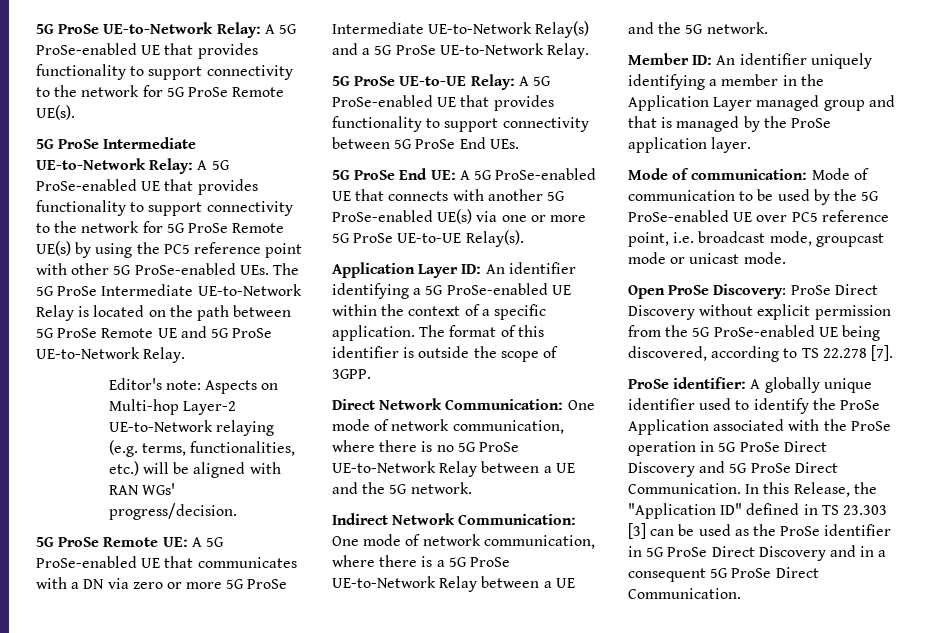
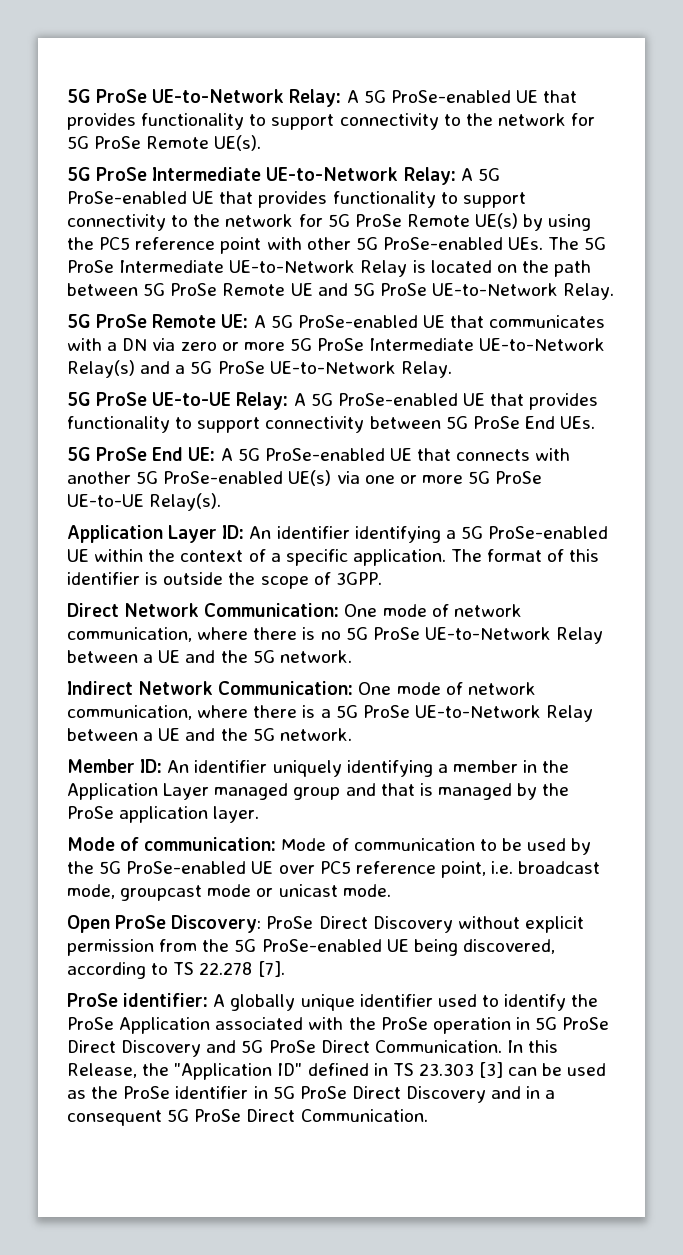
[108,378,279,394] [108,399,237,415] [108,420,275,436] [108,440,296,457] [108,461,281,478] [108,483,176,495] [108,503,237,520] // Editor's note: Aspects on Multi-hop Layer-2 UE-to-Network relaying (e.g. terms, functionalities, etc.) will be aligned with RAN WGs' progress/decision. -> (615, 291) none

